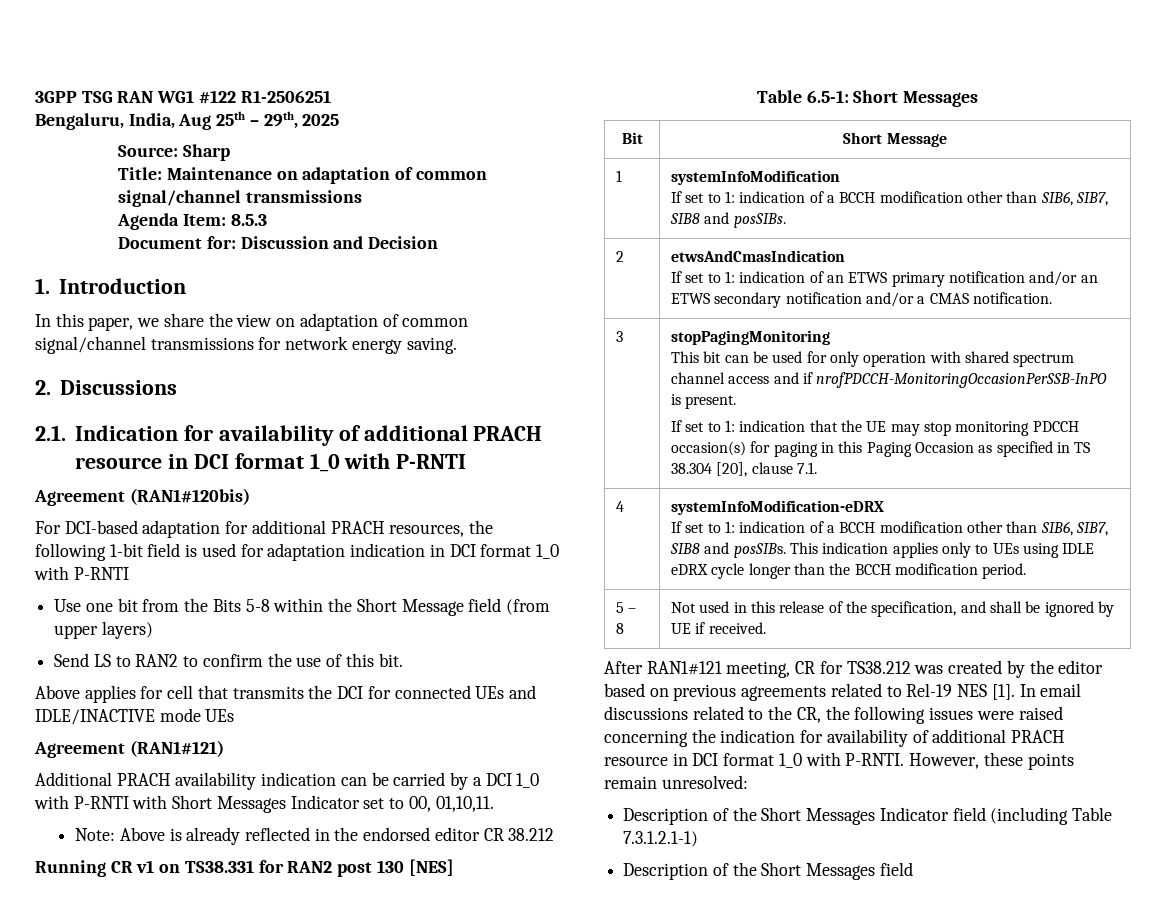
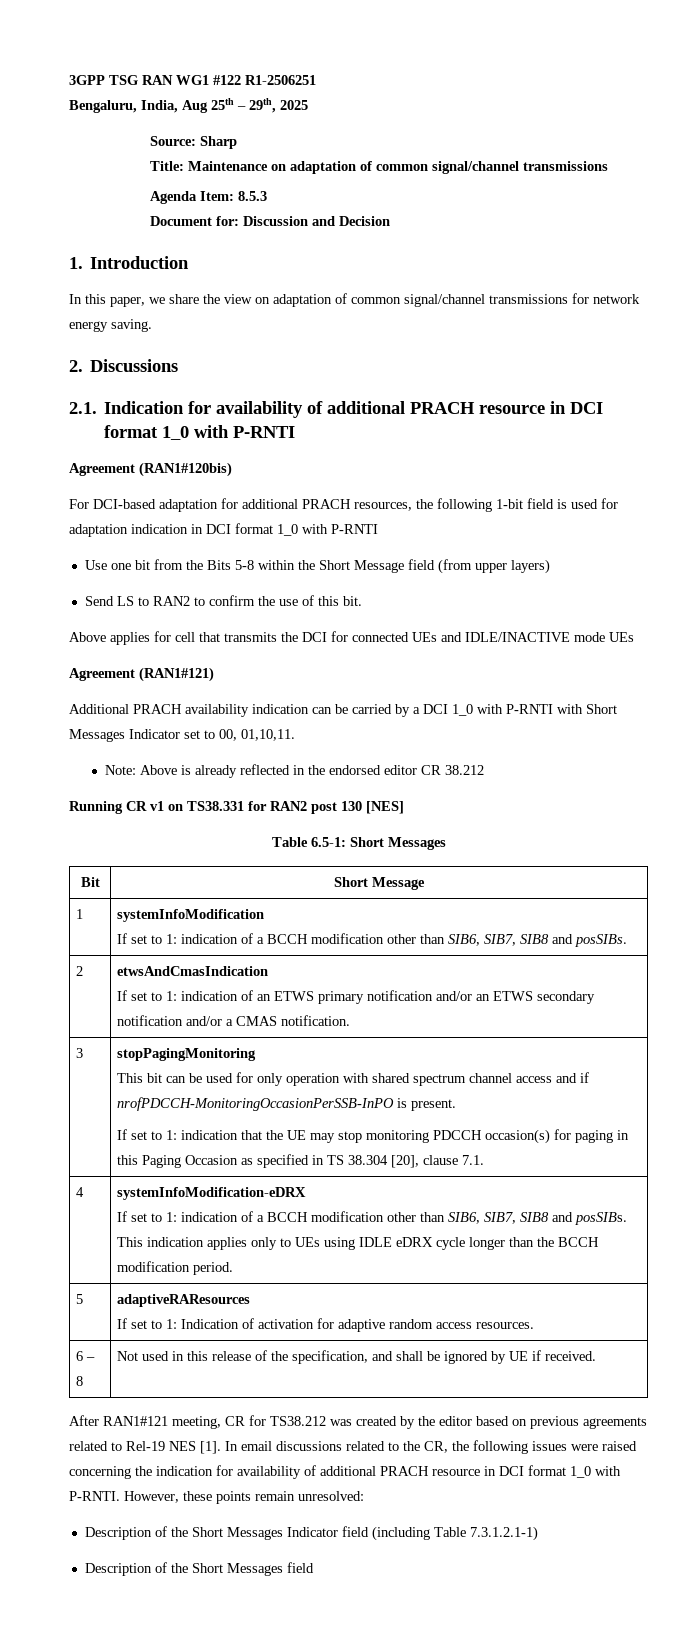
(625, 607) none -> [116,1294,250,1307] [116,1318,534,1332] [75,1351,83,1361] | adaptiveRAResources // If set to 1: Indication of activation for adaptive random access resources. // 6

